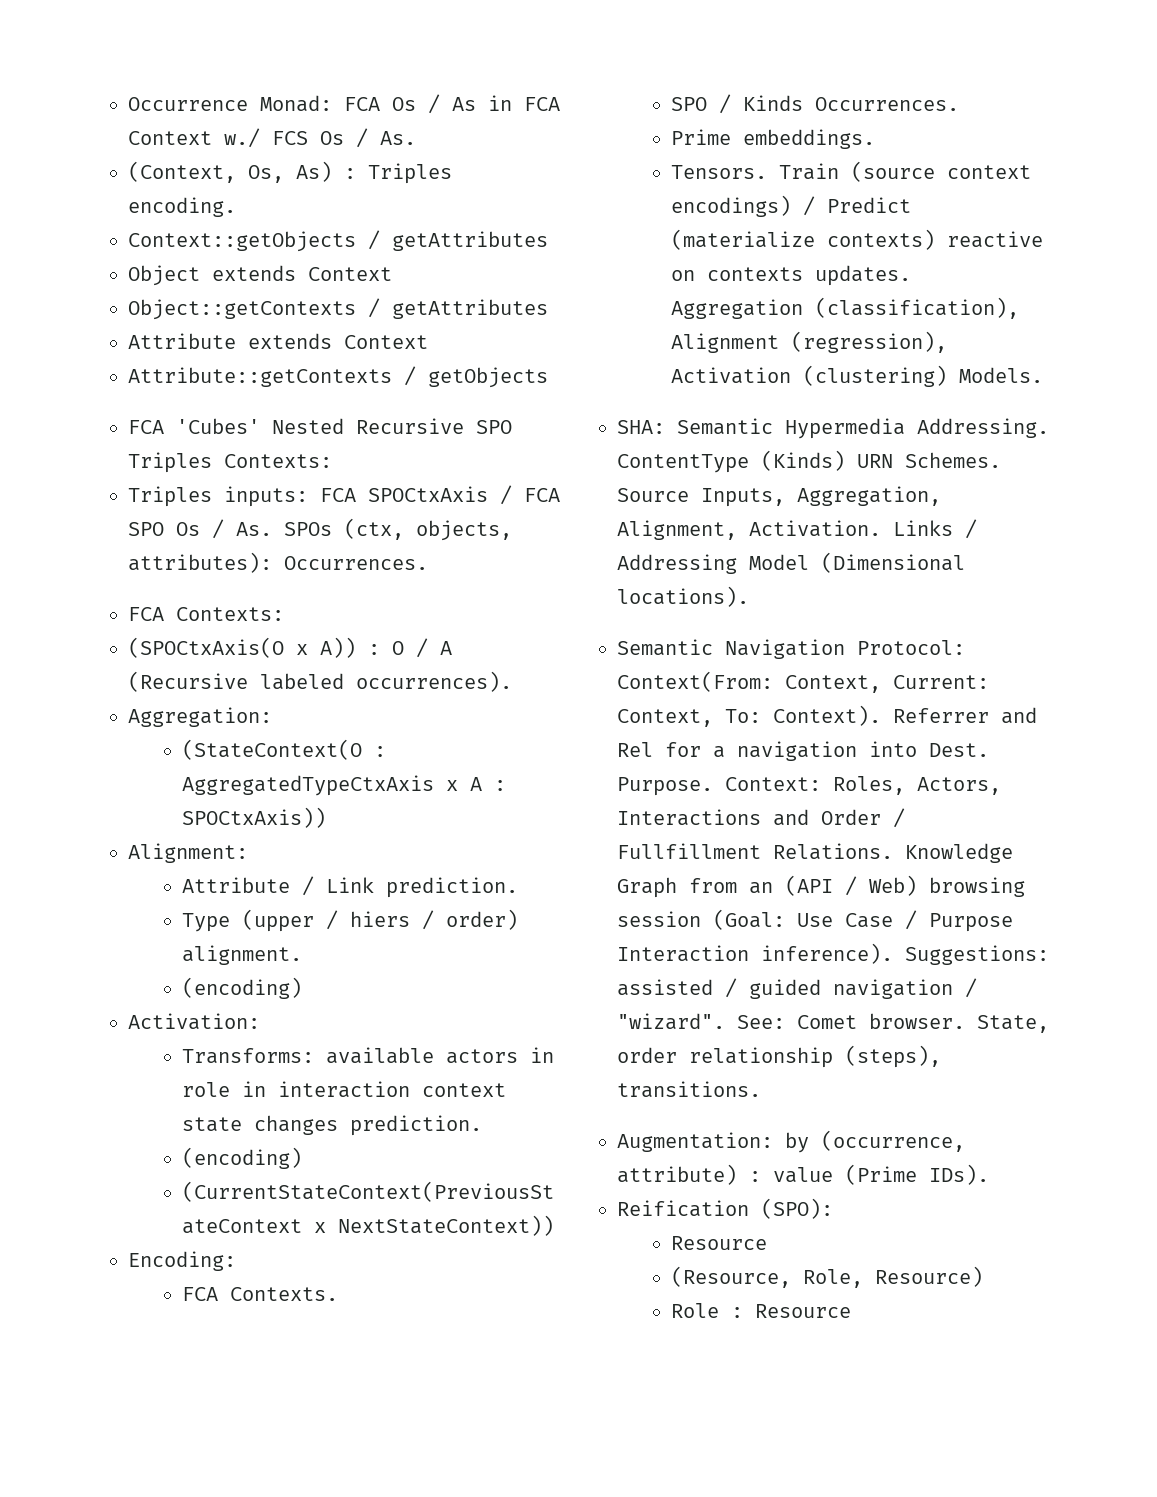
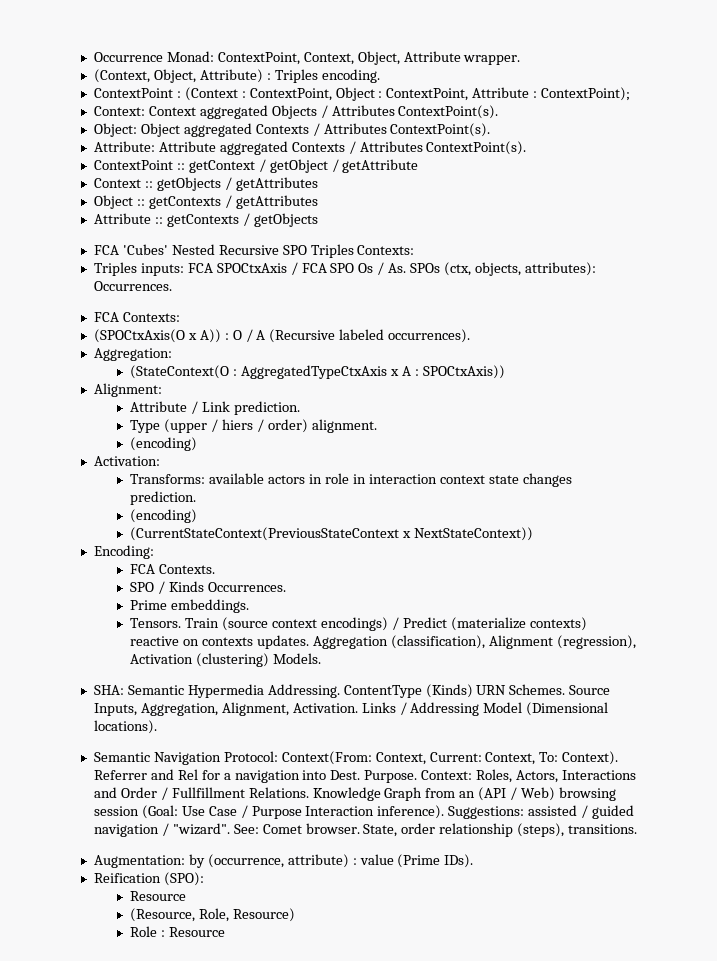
[344,94,560,114] [128,128,416,148] FCA Os / As in FCA Context w./ FCS Os / As. -> [217,51,521,65] ContextPoint, Context, Object, Attribute wrapper.
[248,161,332,183] Os, As) -> [153,69,263,83] Object, Attribute)
[128,231,356,252] Context::getObjects -> [93,87,631,101] [93,105,499,119] [93,123,491,137] [93,141,527,155] [93,159,419,173] [93,177,221,191] ContextPoint : (Context : ContextPoint, Object : ContextPoint, Attribute : ContextPoint); // Context: Context aggregated Objects / Attributes ContextPoint(s). // Object: Object aggregated Contexts / Attributes ContextPoint(s). // Attribute: Attribute aggregated Contexts / Attributes ContextPoint(s). // ContextPoint :: getContext / getObject / getAttribute // Context :: getObjects
[212,265,392,281] [128,299,356,320] extends Context // Object::getContexts -> [136,196,221,209] :: getContexts
[248,333,428,349] [128,367,392,387] extends Context // Attribute::getContexts -> [154,214,239,227] :: getContexts

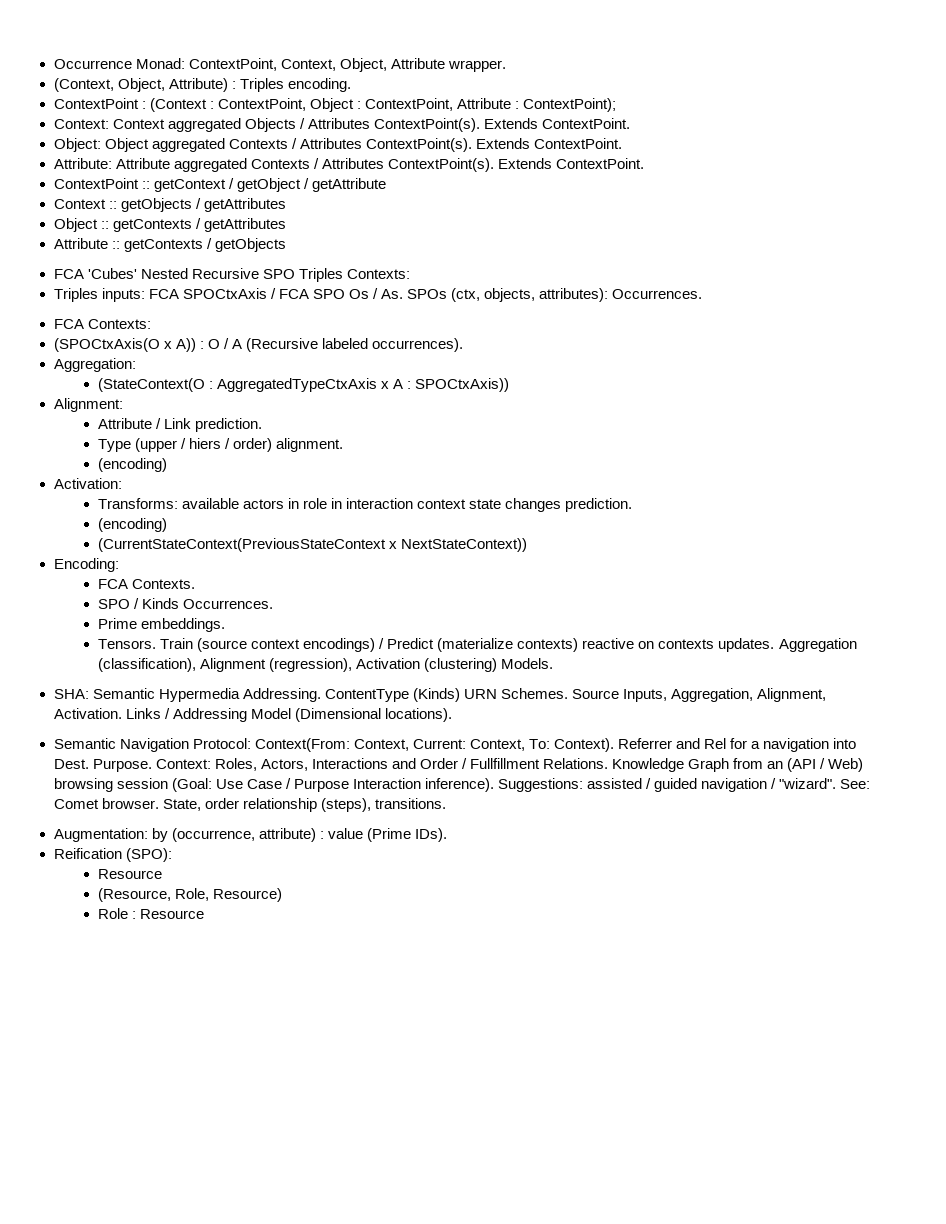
(499, 112) none -> [483,118,630,129] Extends ContextPoint.
(491, 130) none -> [475,138,622,149] Extends ContextPoint.
(527, 148) none -> [497,158,644,169] Extends ContextPoint.

